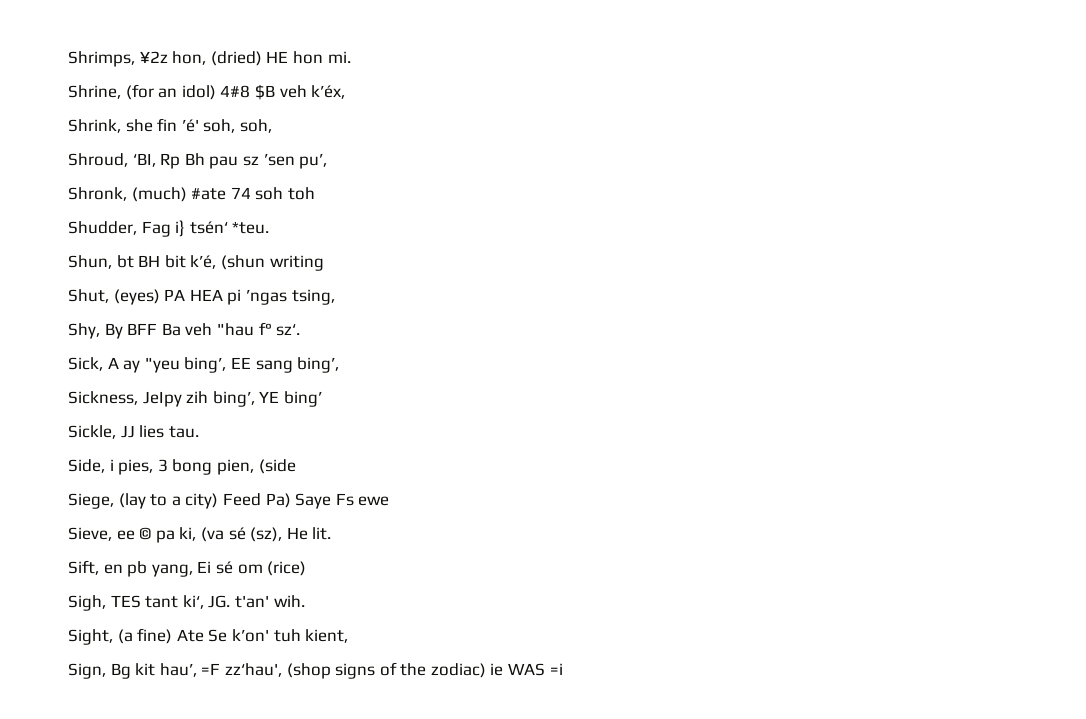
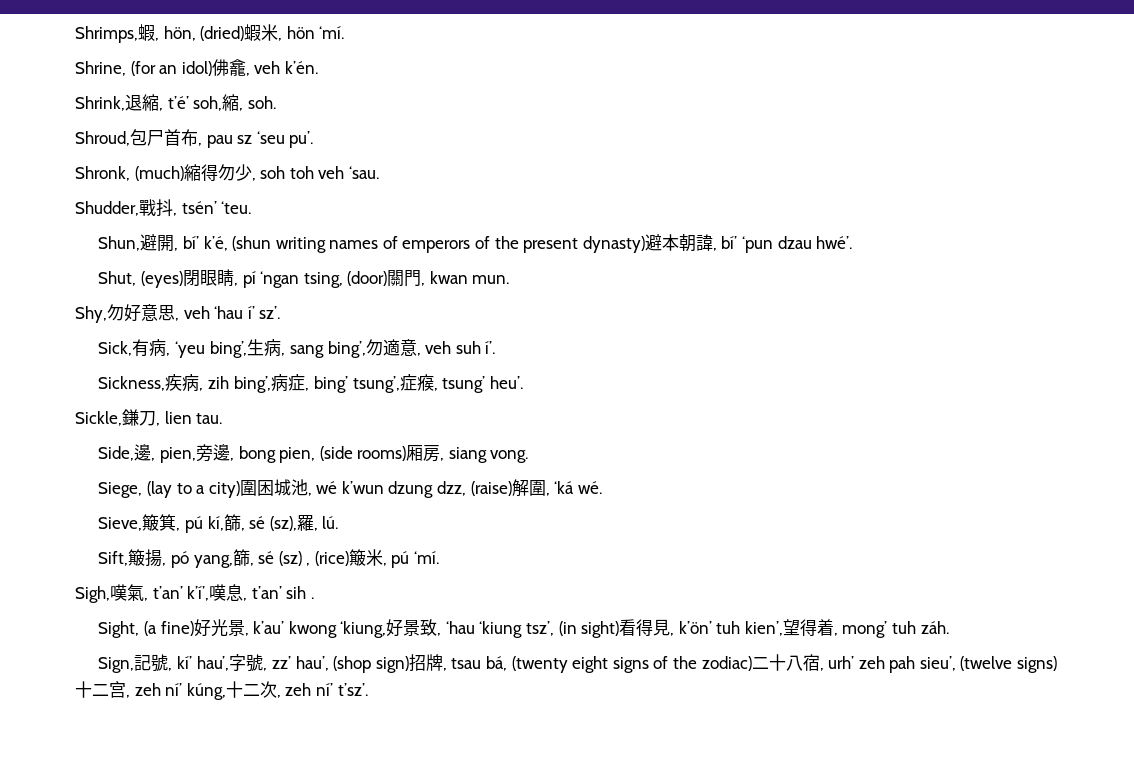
[139,51,351,66] [68,84,346,100] [68,118,272,133] [68,153,328,169] ¥2z hon, (dried) HE hon mi. // Shrine, (for an idol) 4#8 $B veh k’éx, // Shrink, she fin ’é' soh, soh, // Shroud, ‘BI, Rp Bh pau sz ’sen pu’, -> [138,24,345,41] [75,59,318,76] [75,94,276,111] [75,129,314,148] 蝦, hön, (dried)蝦米, hön ‘mí. // Shrine, (for an idol)佛龕, veh k’én. // Shrink,退縮, t’é’ soh,縮, soh. // Shroud,包尸首布, pau sz ‘seu pu’.
[191,187,251,200] #ate 74 -> [183,164,256,181] 縮得勿少,
(315, 193) none -> [318,166,379,179] veh ‘sau.
[141,220,270,237] [68,255,324,271] [68,289,335,305] [68,322,301,339] [68,357,340,373] [68,391,322,407] [68,425,199,439] [68,459,296,475] Fag i} tsén‘ *teu. // Shun, bt BH bit k’é, (shun writing // Shut, (eyes) PA HEA pi ’ngas tsing, // Shy, By BFF Ba veh "hau f° sz‘. // Sick, A ay "yeu bing’, EE sang bing’, // Sickness, JeIpy zih bing’, YE bing’ // Sickle, JJ lies tau. // Side, i pies, 3 bong pien, (side -> [139,199,252,217] [98,234,853,253] [98,269,510,288] [75,304,281,323] [98,339,496,358] [98,374,523,393] [75,409,223,426] [98,444,529,463] 戰抖, tsén’ ‘teu. // Shun,避開, bí’ k’é, (shun writing names of emperors of the present dynasty)避本朝諱, bí’ ‘pun dzau hwé’. // Shut, (eyes)閉眼睛, pí ‘ngan tsing, (door)關門, kwan mun. // Shy,勿好意思, veh ‘hau í’ sz’. // Sick,有病, ‘yeu bing’,生病, sang bing’,勿適意, veh suh í’. // Sickness,疾病, zih bing’,病症, bing’ tsung’,症瘊, tsung’ heu’. // Sickle,鎌刀, lien tau. // Side,邊, pien,旁邊, bong pien, (side rooms)厢房, siang vong.
[222,493,390,509] [68,527,332,543] [68,560,307,577] [68,595,305,611] [68,628,349,645] [68,662,563,679] Feed Pa) Saye Fs ewe // Sieve, ee © pa ki, (va sé (sz), He lit. // Sift, en pb yang, Ei sé om (rice) // Sigh, TES tant ki‘, JG. t'an' wih. // Sight, (a fine) Ate Se k’on' tuh kient, // Sign, Bg kit hau’, =F zz‘hau', (shop signs of the zodiac) ie WAS =i -> [239,479,602,498] [98,514,339,533] [98,549,440,568] [75,584,314,603] [98,619,949,638] [98,654,1057,673] [75,681,368,700] 圍困城池, wé k’wun dzung dzz, (raise)解圍, ‘ká wé. // Sieve,簸箕, pú kí,篩, sé (sz),羅, lú. // Sift,簸揚, pó yang,篩, sé (sz) , (rice)簸米, pú ‘mí. // Sigh,嘆氣, t’an’ k’í’,嘆息, t’an’ sih . // Sight, (a fine)好光景, k’au’ kwong ‘kiung,好景致, ‘hau ‘kiung tsz’, (in sight)看得見, k’ön’ tuh kien’,望得着, mong’ tuh záh. // Sign,記號, kí’ hau’,字號, zz’ hau’, (shop sign)招牌, tsau bá, (twenty eight signs of the zodiac)二十八宿, urh’ zeh pah sieu’, (twelve signs)十二宫, zeh ní’ kúng,十二次, zeh ní’ t’sz’.

